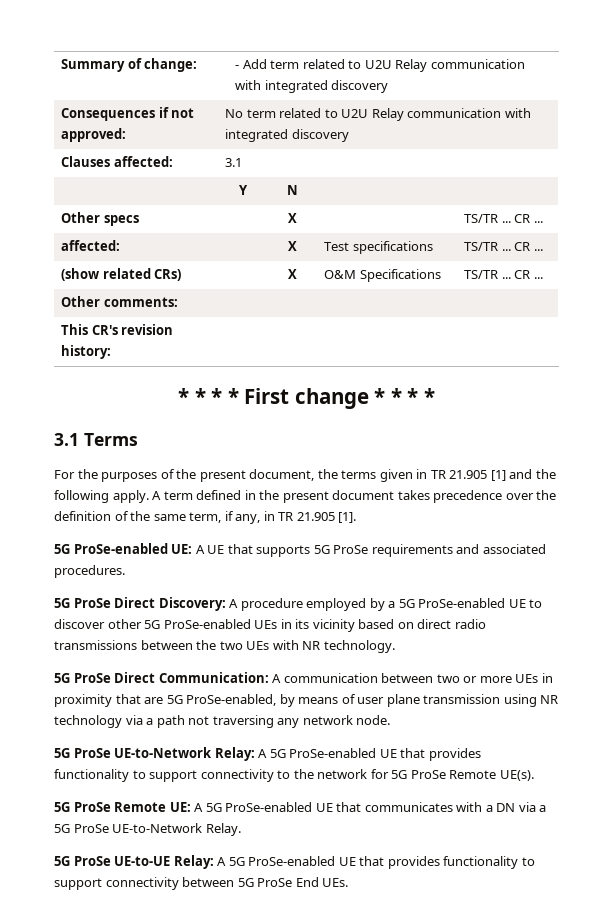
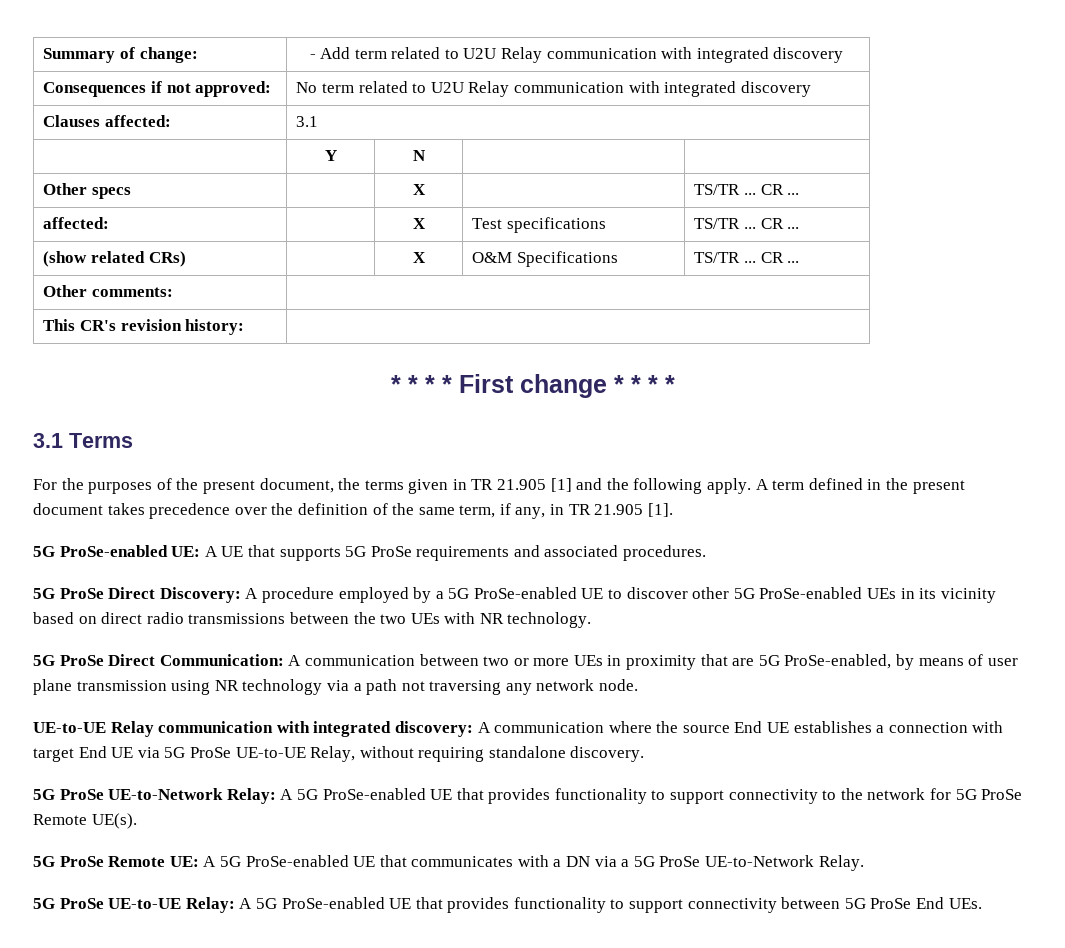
(391, 720) none -> [33,721,1004,737] [33,746,645,762] // UE-to-UE Relay communication with integrated discovery: A communication where the source End UE establishes a connection with target End UE via 5G ProSe UE-to-UE Relay, without requiring standalone discovery.

